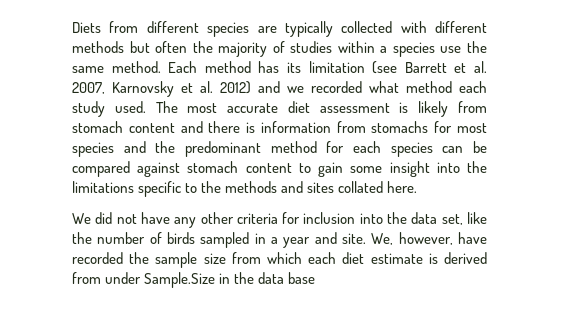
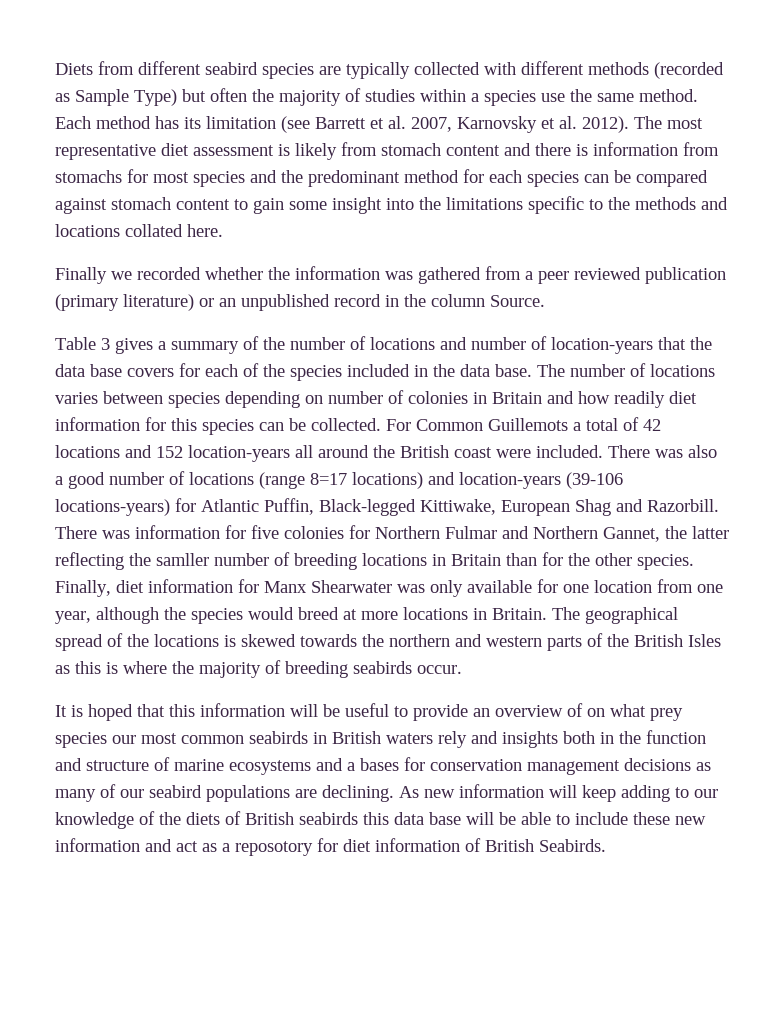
(199, 27) none -> [205,62,258,75] seabird
(124, 47) none -> [654,62,724,79] [55,89,177,106] (recorded as Sample Type)
[220,81,487,94] [72,101,146,117] 2012) and we recorded what method each study used. -> [582,116,629,133] 2012).
[227,103,279,113] accurate -> [55,144,156,160] representative
[307,182,335,193] sites -> [55,224,120,237] locations
[72,212,488,228] [72,232,487,248] [72,252,487,268] [72,272,316,288] We did not have any other criteria for inclusion into the data set, like the number of birds sampled in a year and site. We, however, have recorded the sample size from which each diet estimate is derived from under Sample.Size in the data base -> [55,266,726,284] [55,294,545,311] [55,336,712,354] [55,363,715,381] [55,390,697,408] [55,417,661,435] [55,445,717,462] [55,471,623,489] [55,498,719,516] [55,525,729,542] [55,552,694,570] [55,579,723,597] [55,607,678,624] [55,633,721,651] [55,660,462,678] [55,703,683,721] [55,730,706,748] [55,757,711,775] [55,784,718,802] [55,811,706,829] [55,838,606,856] Finally we recorded whether the information was gathered from a peer reviewed publication (primary literature) or an unpublished record in the column Source. // Table 3 gives a summary of the number of locations and number of location-years that the data base covers for each of the species included in the data base. The number of locations varies between species depending on number of colonies in Britain and how readily diet information for this species can be collected. For Common Guillemots a total of 42 locations and 152 location-years all around the British coast were included. There was also a good number of locations (range 8=17 locations) and location-years (39-106 locations-years) for Atlantic Puffin, Black-legged Kittiwake, European Shag and Razorbill. There was information for five colonies for Northern Fulmar and Northern Gannet, the latter reflecting the samller number of breeding locations in Britain than for the other species. Finally, diet information for Manx Shearwater was only available for one location from one year, although the species would breed at more locations in Britain. The geographical spread of the locations is skewed towards the northern and western parts of the British Isles as this is where the majority of breeding seabirds occur. // It is hoped that this information will be useful to provide an overview of on what prey species our most common seabirds in British waters rely and insights both in the function and structure of marine ecosystems and a bases for conservation management decisions as many of our seabird populations are declining. As new information will keep adding to our knowledge of the diets of British seabirds this data base will be able to include these new information and act as a reposotory for diet information of British Seabirds.

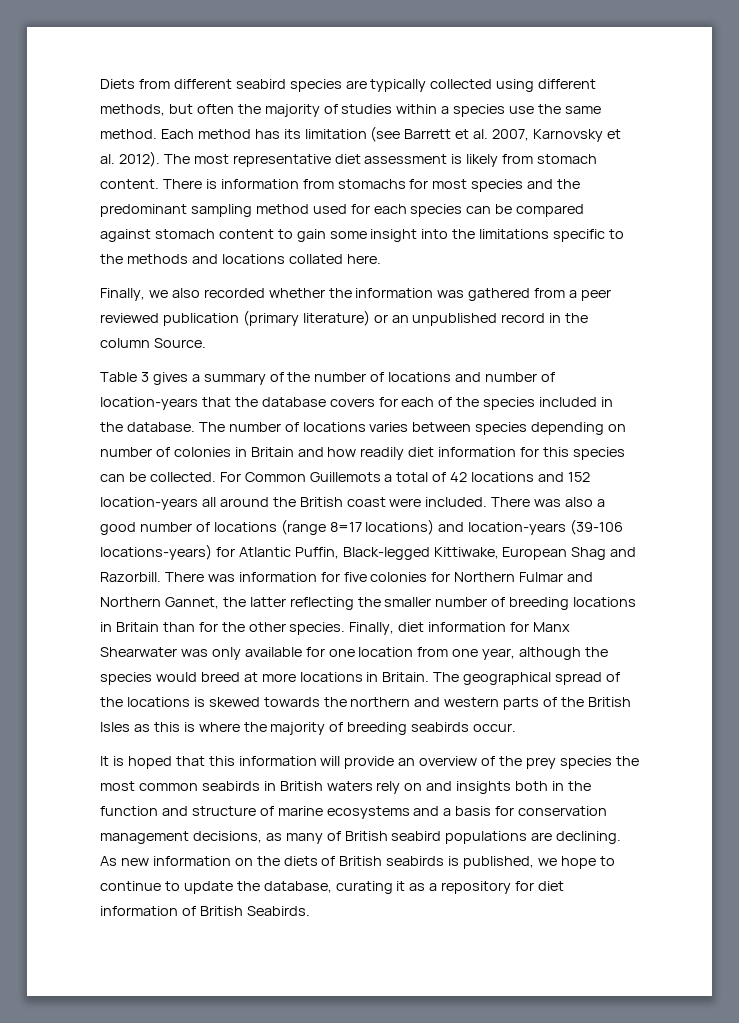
[484,61,724,79] [55,89,177,106] with different methods (recorded as Sample Type) -> [496,79,597,92] [100,104,165,116] using different methods,
[446,143,571,156] content and there -> [100,179,202,189] content. There
[404,170,459,183] method -> [190,204,347,217] sampling method used
[55,267,132,284] Finally we -> [100,288,200,301] Finally, we also
[55,364,122,377] data base -> [261,397,326,407] database
[460,364,532,377] data base. -> [126,422,195,432] database.
[156,553,209,566] samller -> [384,597,432,607] smaller
[323,703,408,717] be useful to -> (341, 761) none
[587,704,646,717] on what -> [499,756,523,766] the
[112,735,136,744] our -> [615,756,639,766] the
(467, 739) none -> [404,783,423,791] on
[360,758,399,771] bases -> [455,806,492,816] basis
[624,758,691,771] decisions -> [192,831,262,843] decisions,
[120,789,144,798] our -> [344,831,388,841] British
[549,785,718,802] [55,811,155,829] will keep adding to our knowledge of -> [234,858,253,866] on
[363,812,706,825] [55,838,198,852] this data base will be able to include these new information and act -> [448,856,615,869] [100,881,406,894] is published, we hope to continue to update the database, curating it
[235,841,313,856] reposotory -> [441,881,512,894] repository

